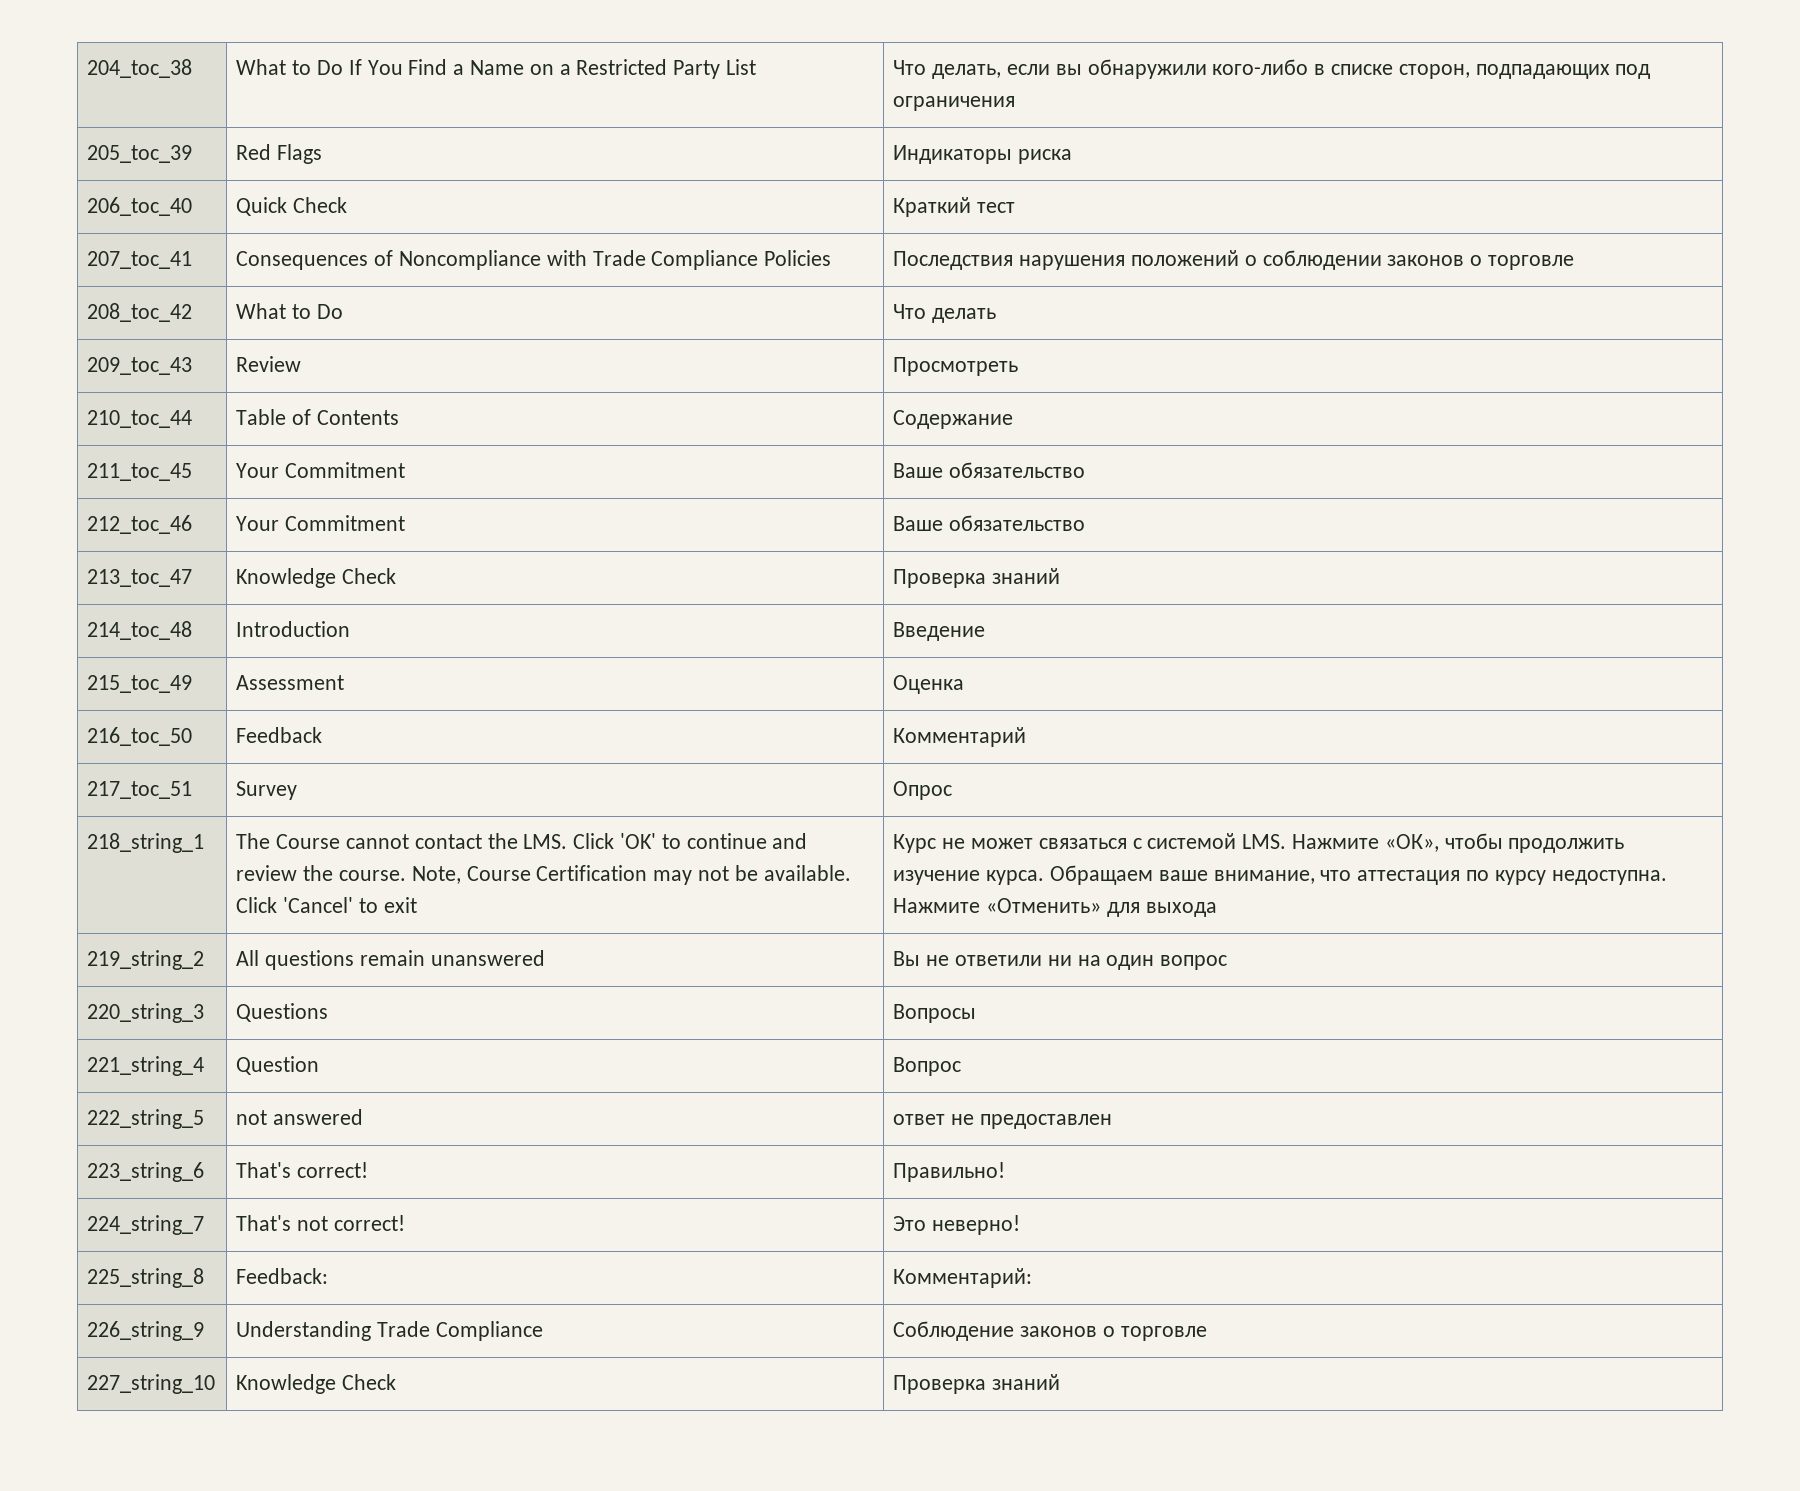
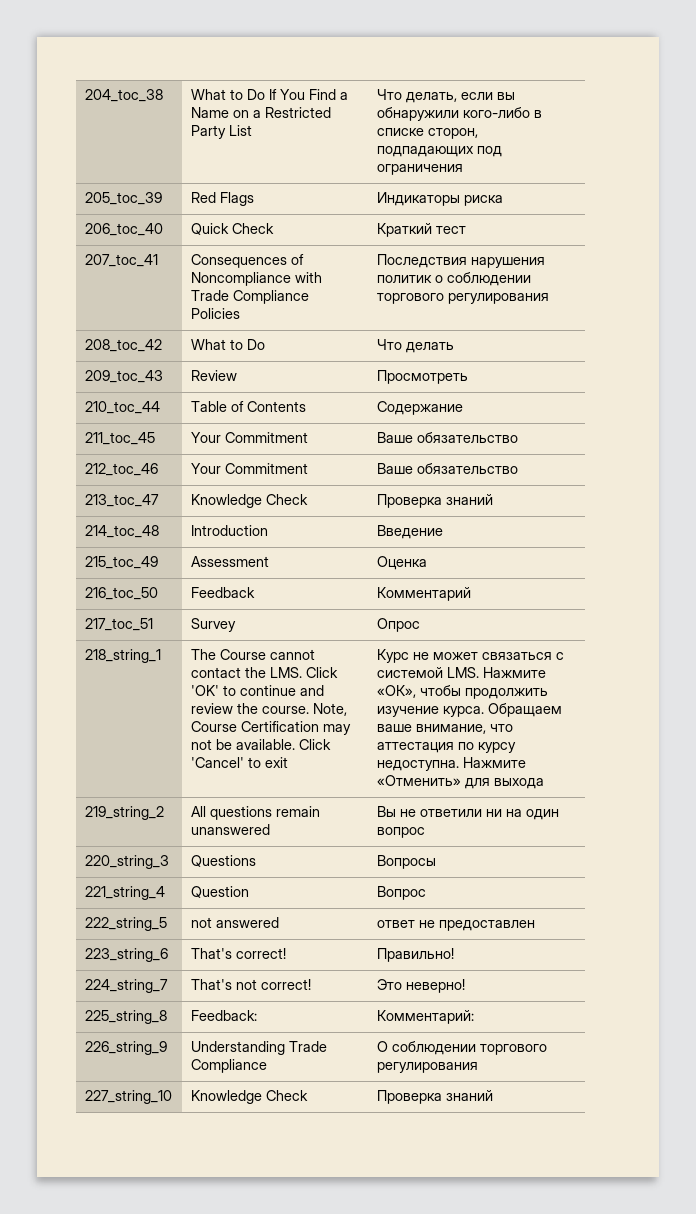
[1130,250,1239,266] положений -> [377,275,433,283] политик
[1387,255,1575,270] законов о торговле -> [377,293,550,304] торгового регулирования
[893,1321,1207,1341] Соблюдение законов о торговле -> [377,1041,548,1055] [377,1062,479,1073] О соблюдении торгового регулирования

